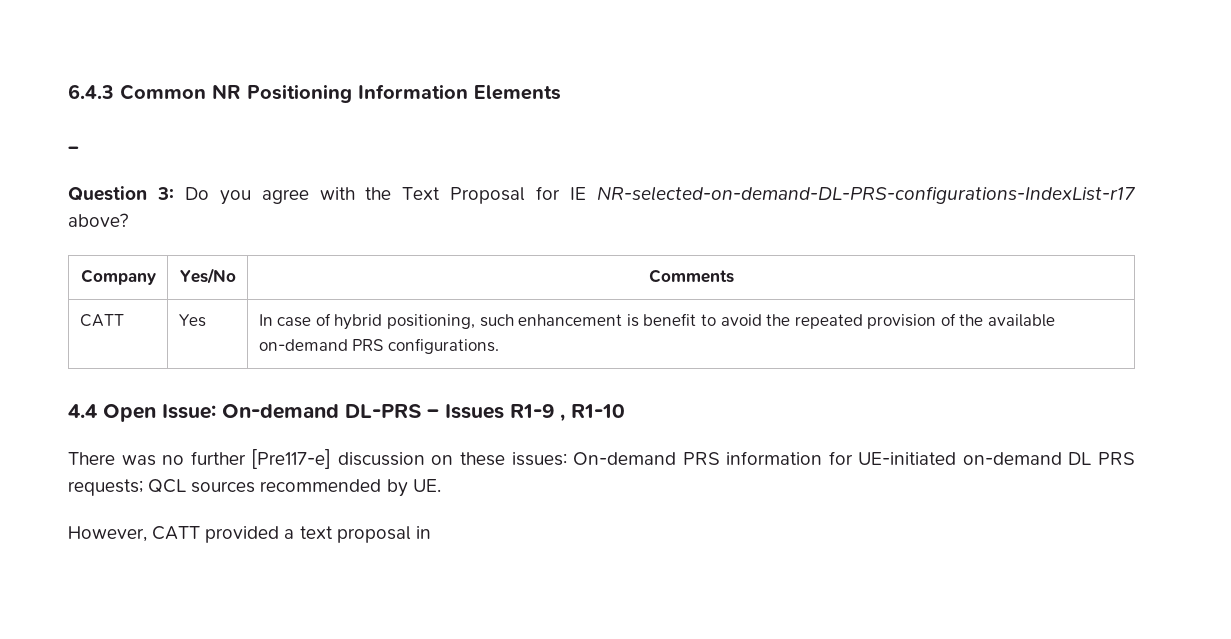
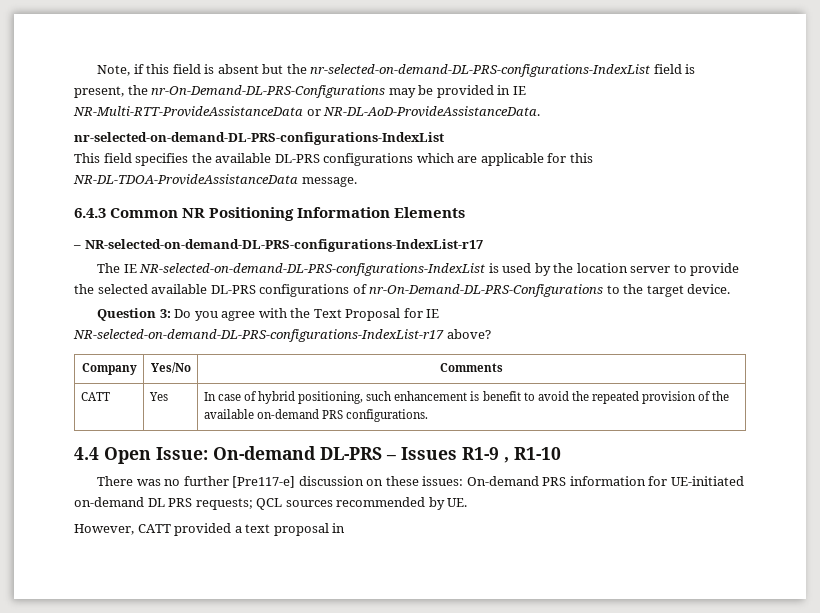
(68, 91) none -> [97,64,696,77] [74,85,526,98] [73,106,541,117] [74,132,444,145] [74,153,593,166] [73,174,357,187] Note, if this field is absent but the nr-selected-on-demand-DL-PRS-configurations-IndexList field is present, the nr-On-Demand-DL-PRS-Configurations may be provided in IE NR-Multi-RTT-ProvideAssistanceData or NR-DL-AoD-ProvideAssistanceData. // nr-selected-on-demand-DL-PRS-configurations-IndexList // This field specifies the available DL-PRS configurations which are applicable for this NR-DL-TDOA-ProvideAssistanceData message. //
(79, 150) none -> [84,239,483,252] [97,263,740,276] [74,284,731,297] NR-selected-on-demand-DL-PRS-configurations-IndexList-r17 // The IE NR-selected-on-demand-DL-PRS-configurations-IndexList is used by the location server to provide the selected available DL-PRS configurations of nr-On-Demand-DL-PRS-Configurations to the target device.

